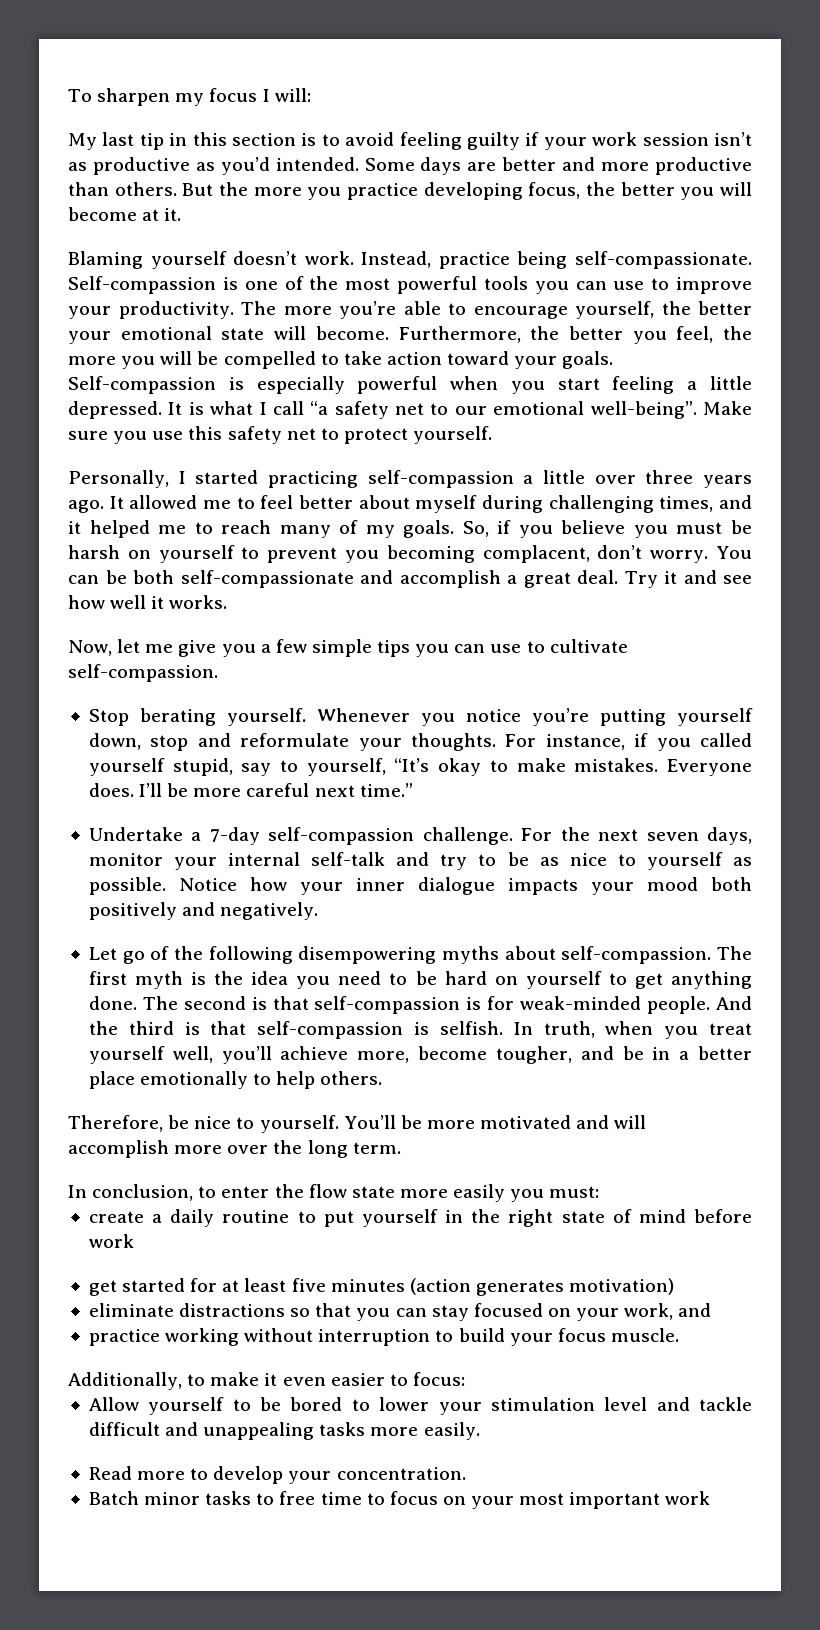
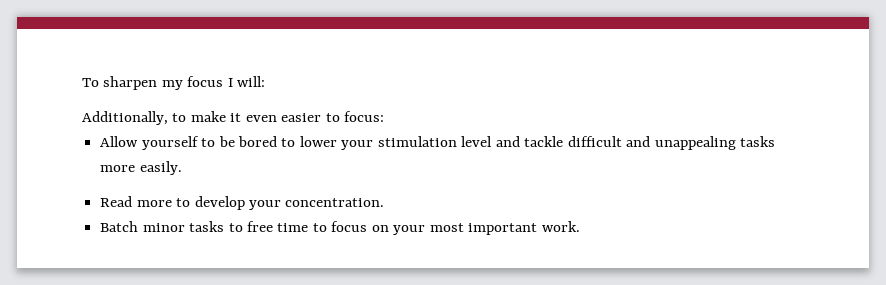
[68,132,752,150] [68,157,752,175] [68,182,752,200] [68,207,182,221] [68,251,752,269] [68,276,753,294] [68,301,752,319] [68,326,753,344] [68,351,614,369] [68,376,753,394] [68,401,752,419] [68,426,493,444] [68,470,752,488] [68,495,753,513] [68,520,752,538] [68,545,753,563] [68,570,752,588] [68,595,228,609] [68,639,628,657] [68,664,218,682] [88,708,754,726] [88,733,752,751] [88,758,753,776] [88,783,413,797] [88,827,752,845] [88,852,752,870] [88,877,753,895] [88,902,319,920] [88,946,753,964] [88,971,752,989] [88,996,752,1014] [88,1021,753,1039] [88,1046,753,1064] [88,1071,383,1089] [68,1115,647,1133] [68,1140,401,1158] [68,1184,600,1202] [88,1209,753,1227] [88,1234,134,1248] [88,1278,675,1296] [88,1303,712,1321] [88,1328,679,1346] // My last tip in this section is to avoid feeling guilty if your work session isn’t as productive as you’d intended. Some days are better and more productive than others. But the more you practice developing focus, the better you will become at it. // Blaming yourself doesn’t work. Instead, practice being self-compassionate. Self-compassion is one of the most powerful tools you can use to improve your productivity. The more you’re able to encourage yourself, the better your emotional state will become. Furthermore, the better you feel, the more you will be compelled to take action toward your goals. Self-compassion is especially powerful when you start feeling a little depressed. It is what I call “a safety net to our emotional well-being”. Make sure you use this safety net to protect yourself. // Personally, I started practicing self-compassion a little over three years ago. It allowed me to feel better about myself during challenging times, and it helped me to reach many of my goals. So, if you believe you must be harsh on yourself to prevent you becoming complacent, don’t worry. You can be both self-compassionate and accomplish a great deal. Try it and see how well it works. // Now, let me give you a few simple tips you can use to cultivate self-compassion. // Stop berating yourself. Whenever you notice you’re putting yourself down, stop and reformulate your thoughts. For instance, if you called yourself stupid, say to yourself, “It’s okay to make mistakes. Everyone does. I’ll be more careful next time.” // Undertake a 7-day self-compassion challenge. For the next seven days, monitor your internal self-talk and try to be as nice to yourself as possible. Notice how your inner dialogue impacts your mood both positively and negatively. // Let go of the following disempowering myths about self-compassion. The first myth is the idea you need to be hard on yourself to get anything done. The second is that self-compassion is for weak-minded people. And the third is that self-compassion is selfish. In truth, when you treat yourself well, you’ll achieve more, become tougher, and be in a better place emotionally to help others. // Therefore, be nice to yourself. You’ll be more motivated and will accomplish more over the long term. // In conclusion, to enter the flow state more easily you must: // create a daily routine to put yourself in the right state of mind before work // get started for at least five minutes (action generates motivation) // eliminate distractions so that you can stay focused on your work, and // practice working without interruption to build your focus muscle. -> (266, 81) none
[665,1491,711,1505] work -> [541,221,580,232] work.

